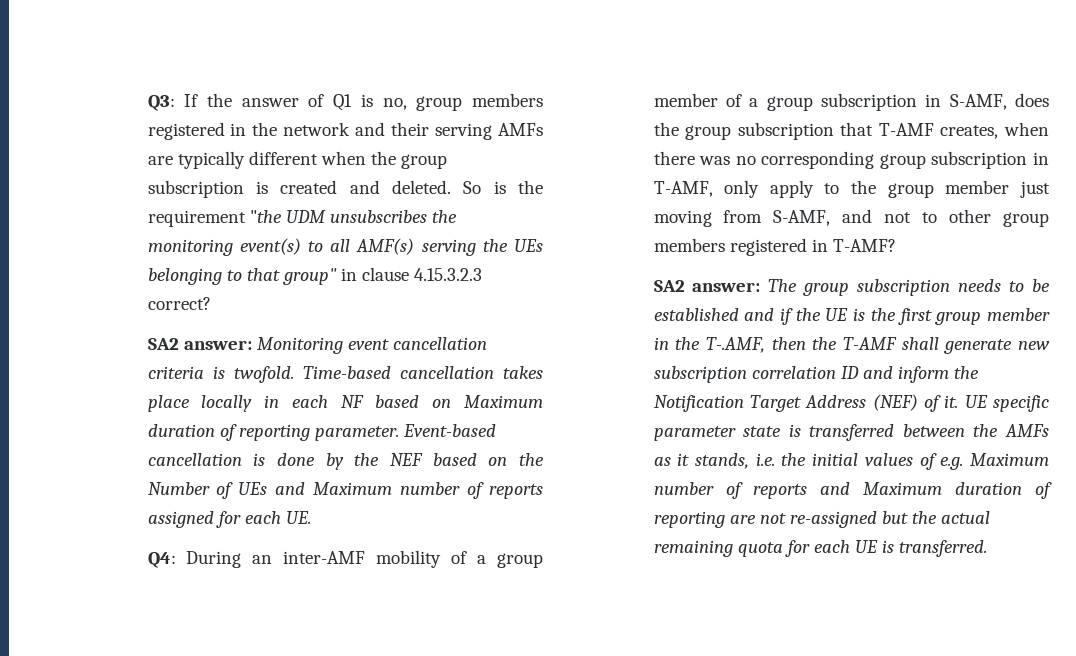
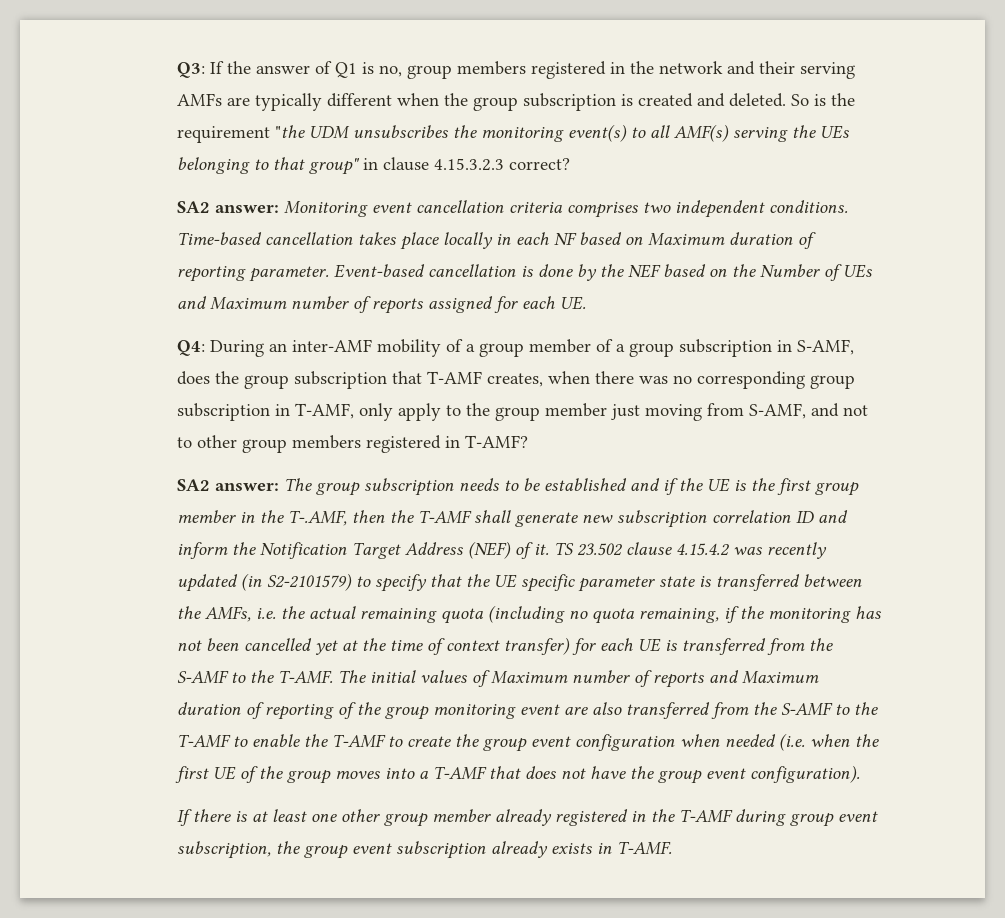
[212,366,294,383] is twofold. -> [566,200,848,218] comprises two independent conditions.
(959, 401) none -> [553,542,827,559] [176,573,490,592] TS 23.502 clause 4.15.4.2 was recently updated (in S2-2101579) to specify that the
[1005,424,1049,437] [653,453,807,469] AMFs as it stands, i.e. the -> [204,605,881,624] [176,637,833,655] [176,670,366,684] AMFs, i.e. the actual remaining quota (including no quota remaining, if the monitoring has not been cancelled yet at the time of context transfer) for each UE is transferred from the S-AMF to the T-AMF. The
[940,457,964,470] e.g. -> (490, 678) none
[729,511,991,528] [653,540,988,557] are not re-assigned but the actual remaining quota for each UE is transferred. -> [337,702,878,720] [176,733,879,752] [174,765,860,784] [176,809,878,827] [176,841,672,859] of the group monitoring event are also transferred from the S-AMF to the T-AMF to enable the T-AMF to create the group event configuration when needed (i.e. when the first UE of the group moves into a T-AMF that does not have the group event configuration). // If there is at least one other group member already registered in the T-AMF during group event subscription, the group event subscription already exists in T-AMF.

